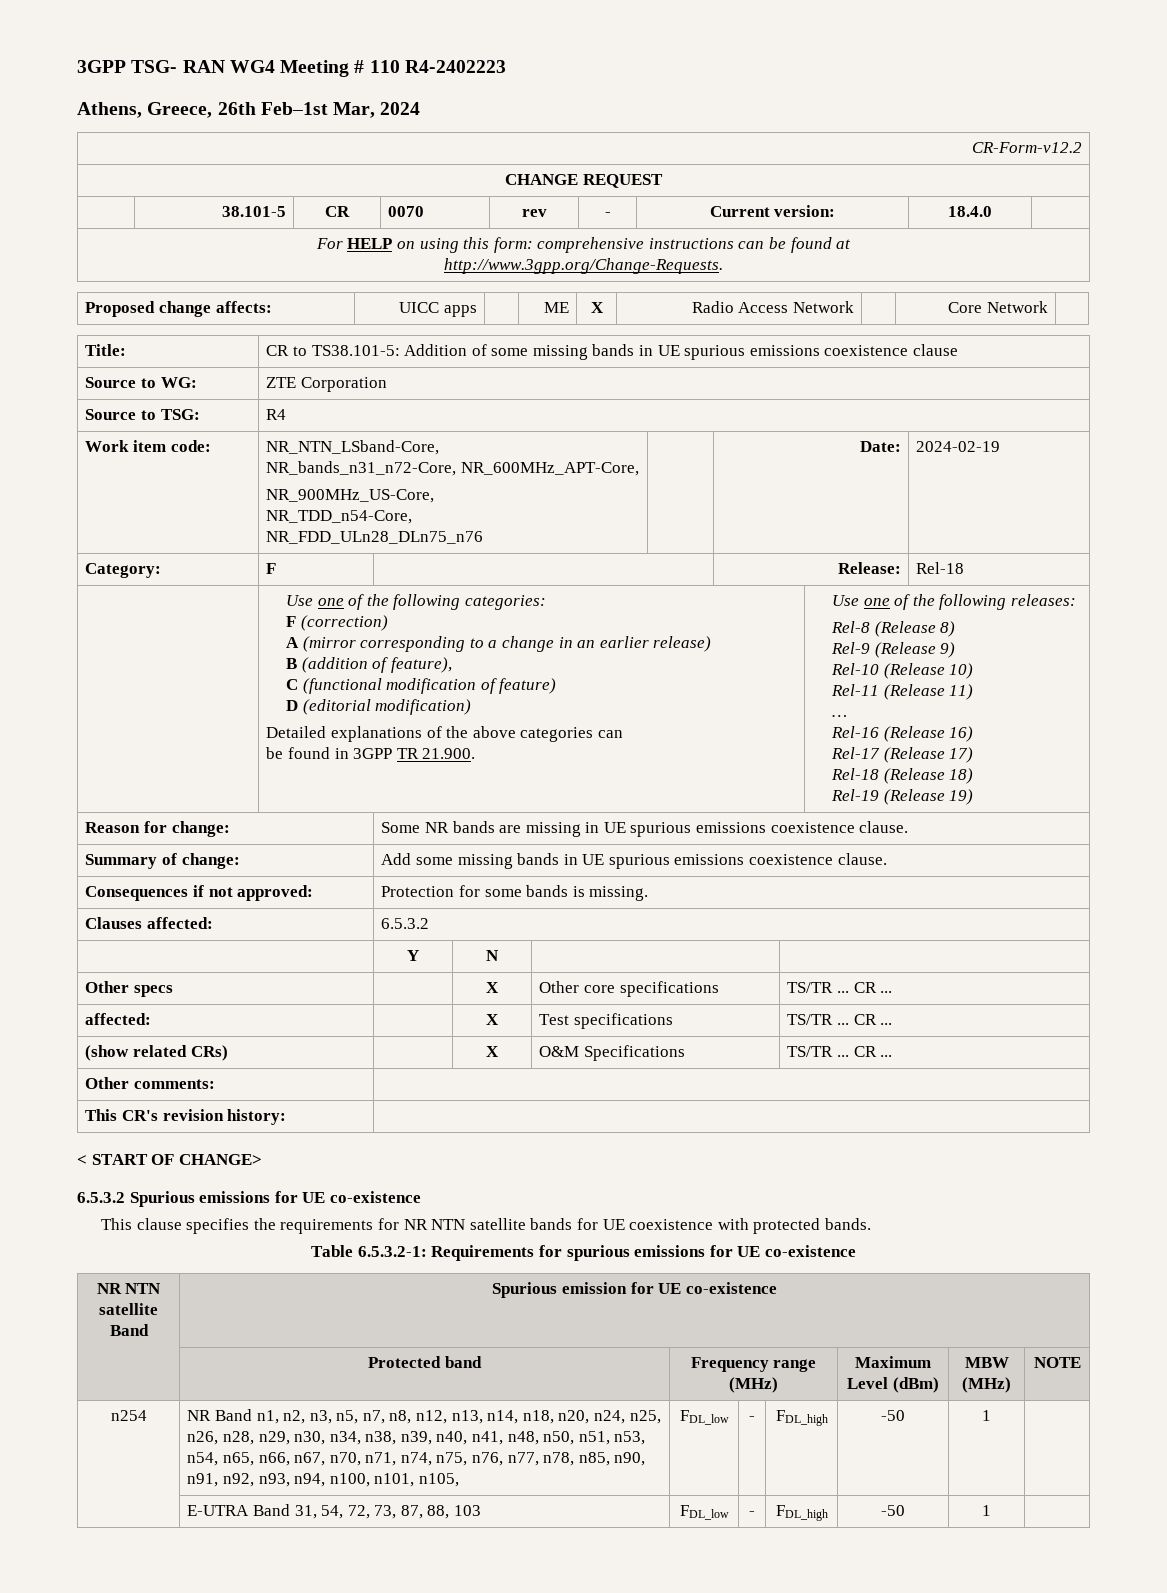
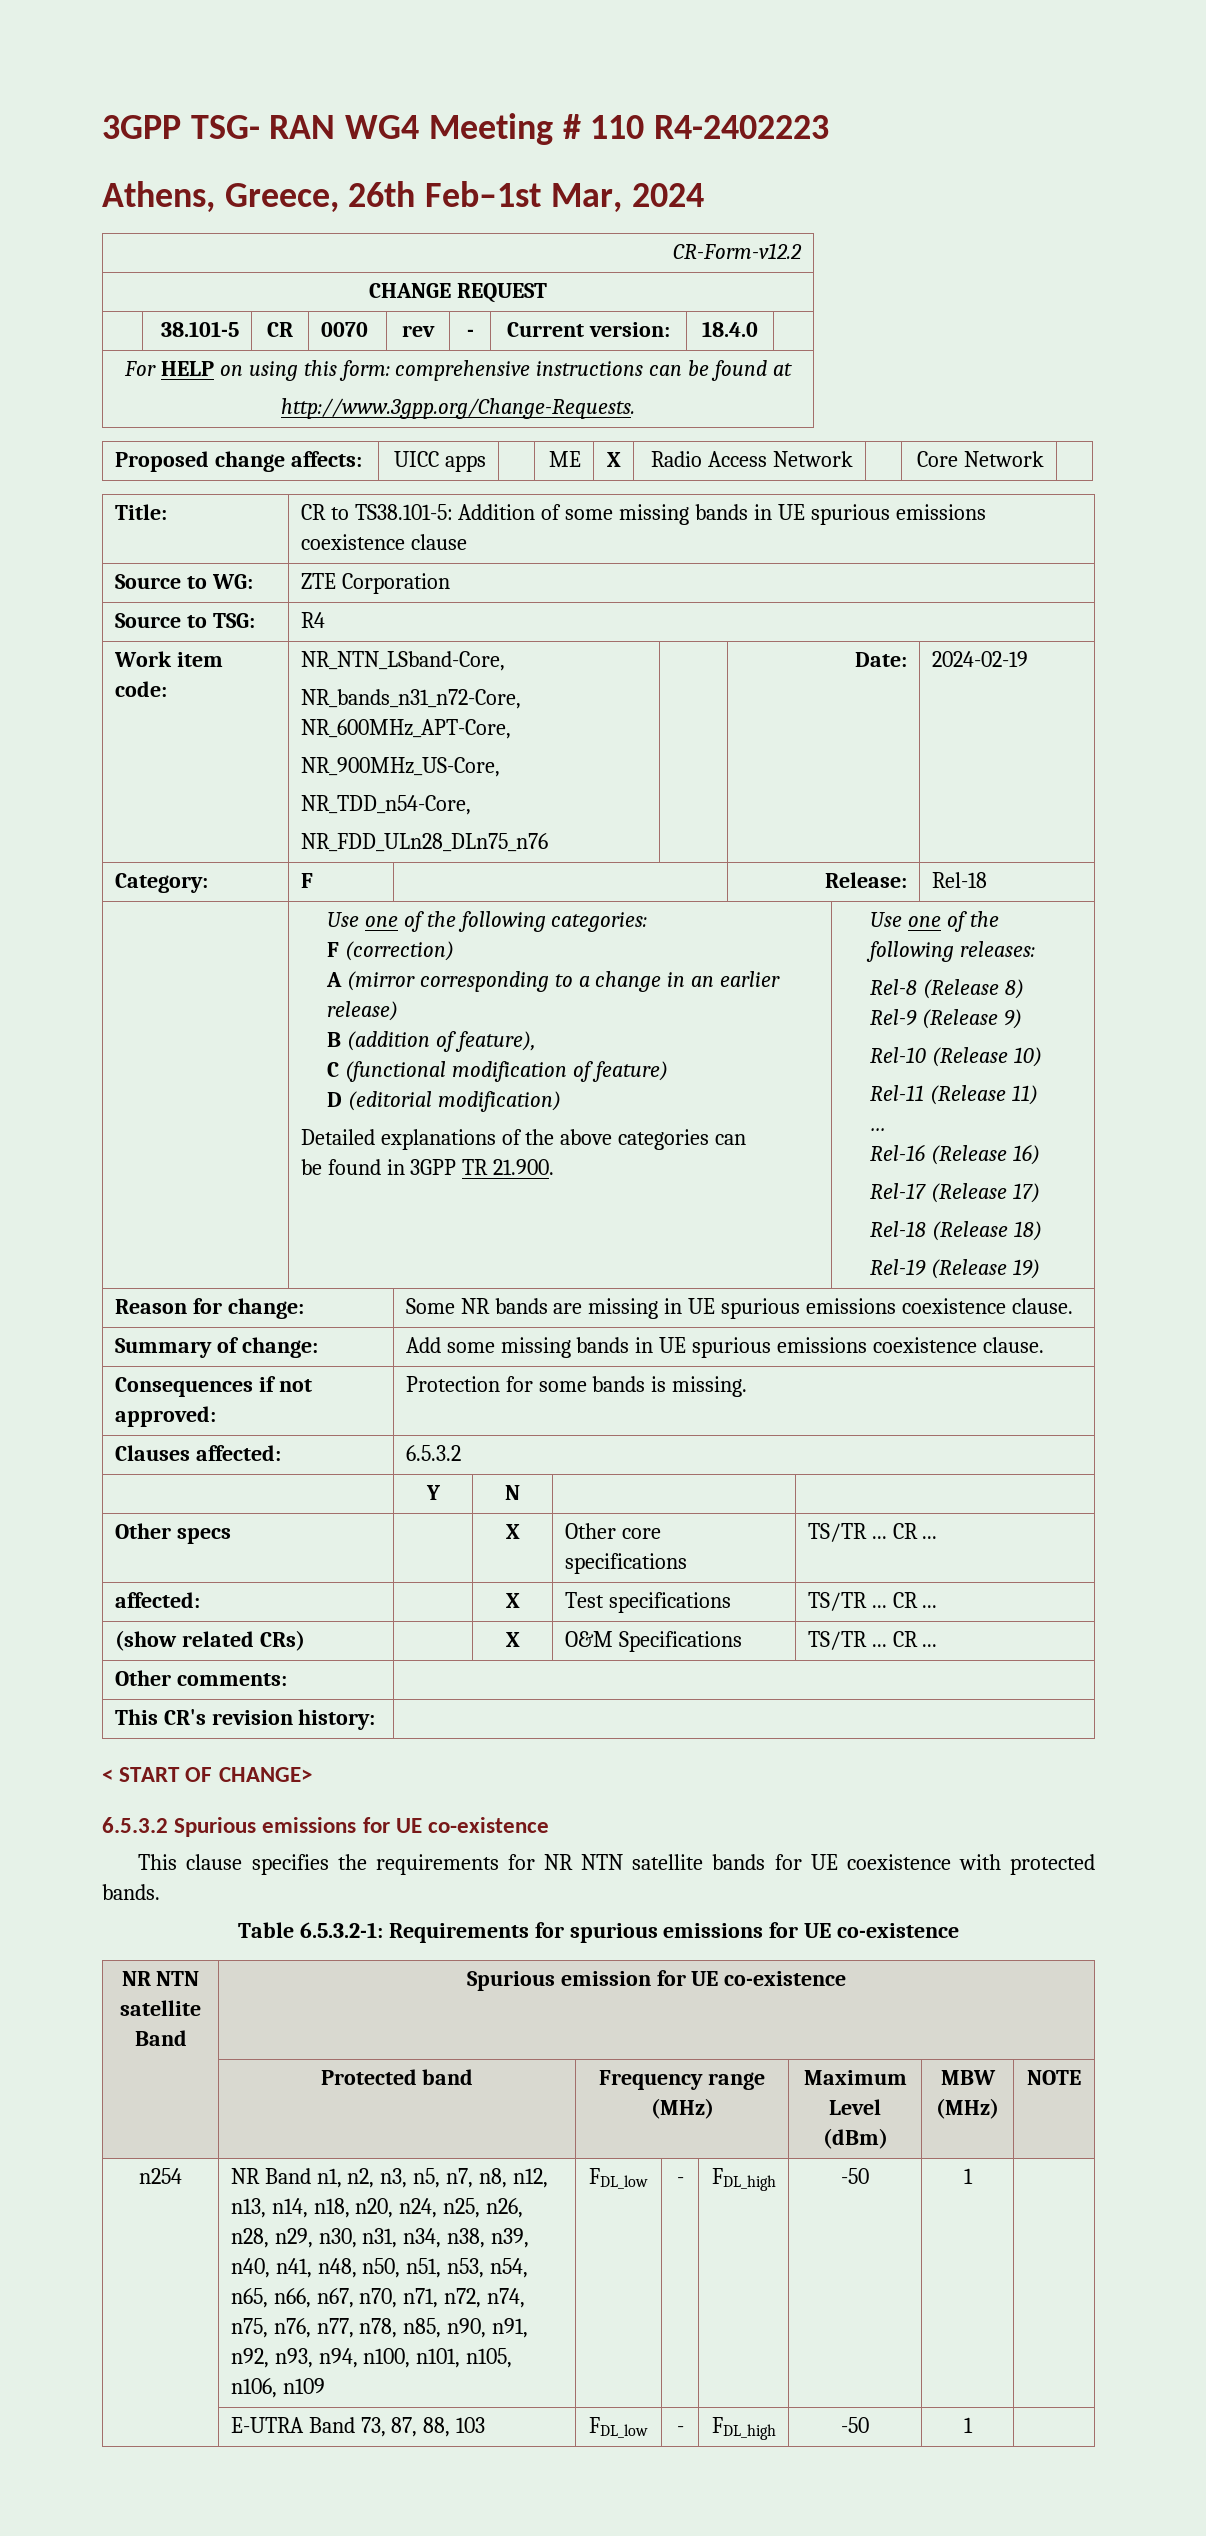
(326, 1438) none -> [362,2228,398,2248] n31,
(397, 1459) none -> [444,2288,482,2308] n72,
(459, 1480) none -> [230,2378,325,2398] n106, n109
[294,1505,370,1519] 31, 54, 72, -> (355, 2425) none

